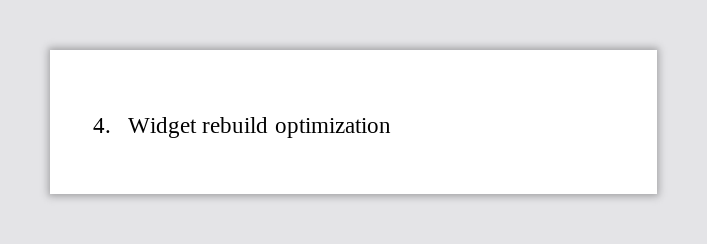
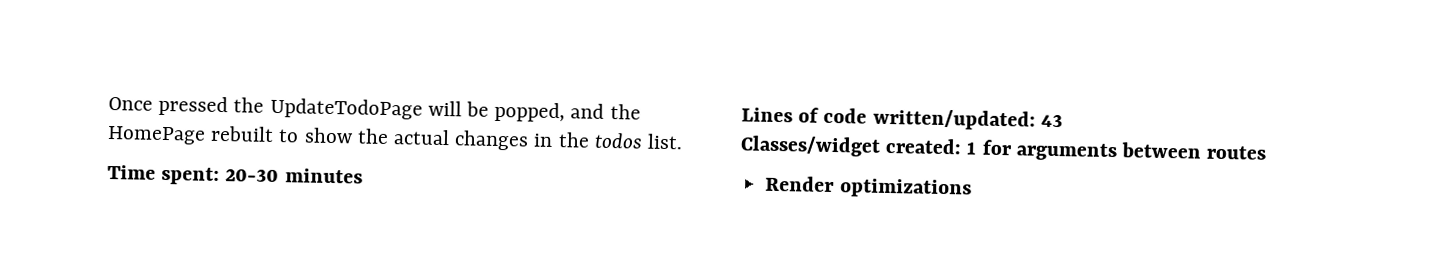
[93,117,391,138] 4. Widget rebuild optimization -> [108,95,641,123] [107,125,684,151] [107,164,363,185] [741,107,1063,131] [740,135,1267,162] [765,175,972,199] Once pressed the UpdateTodoPage will be popped, and the HomePage rebuilt to show the actual changes in the todos list. // Time spent: 20-30 minutes // Lines of code written/updated: 43 // Classes/widget created: 1 for arguments between routes // Render optimizations

